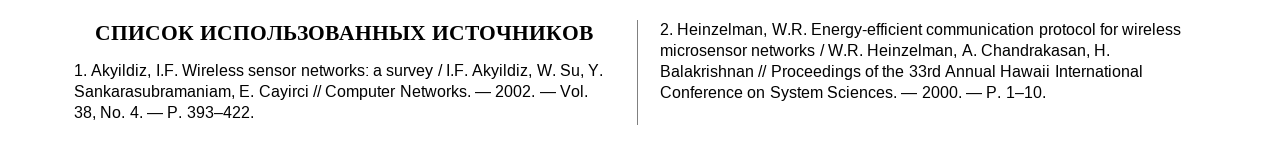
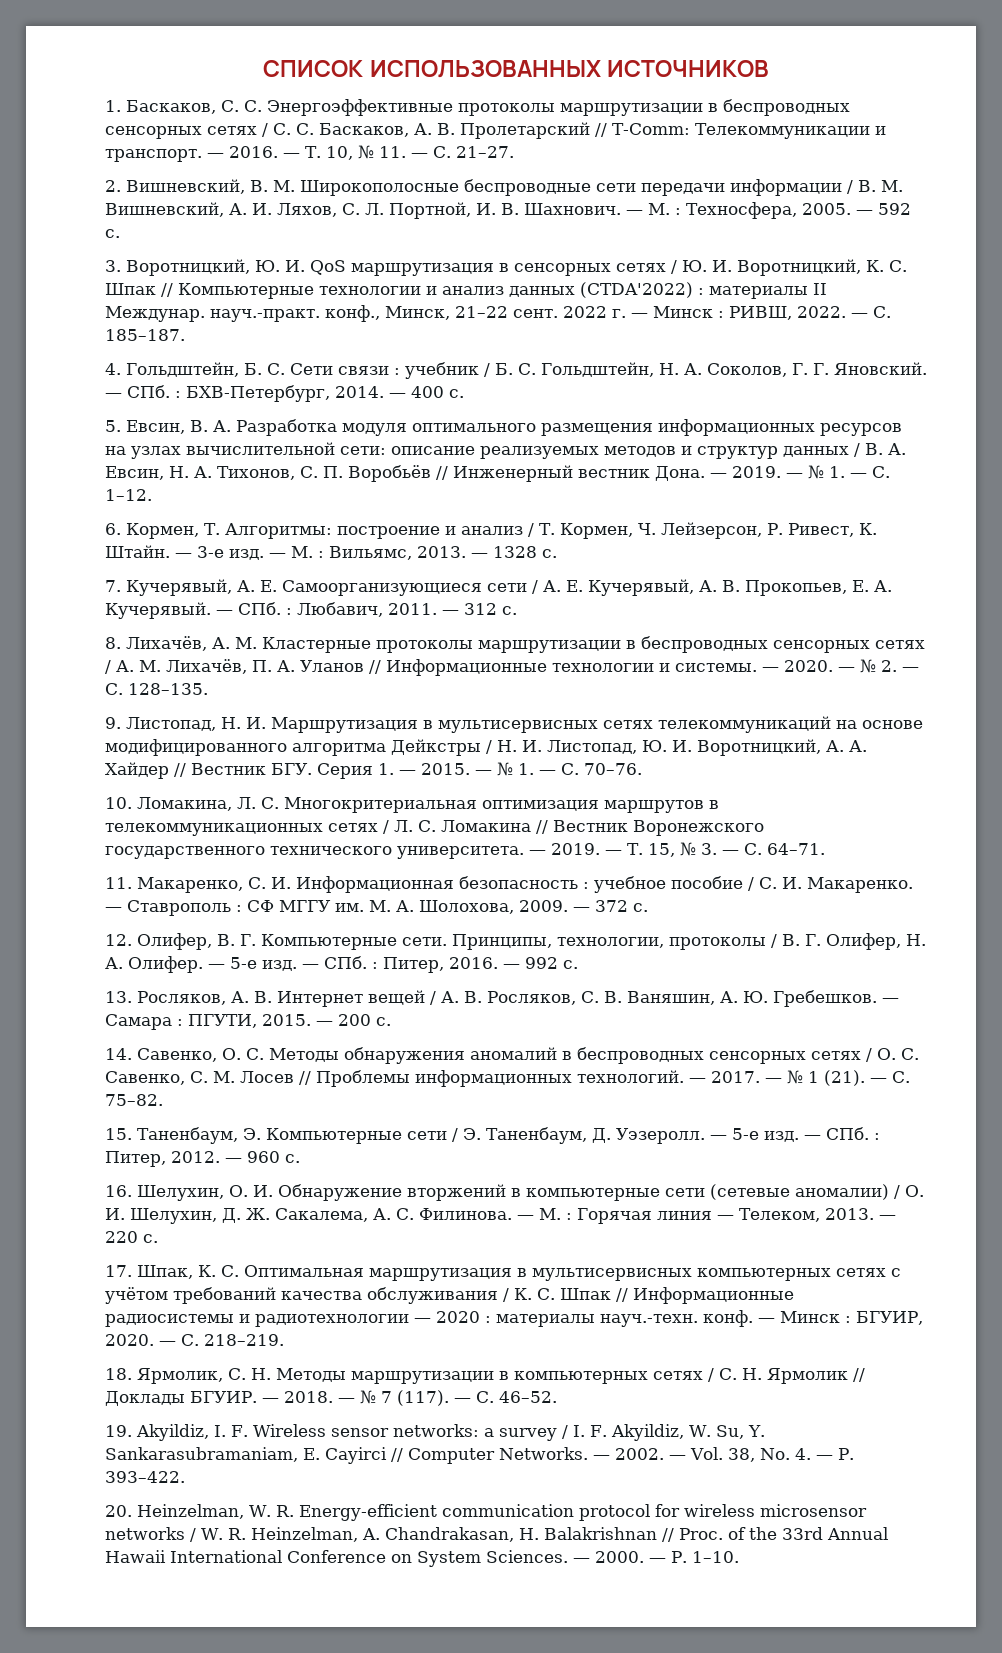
[91,64,178,79] Akyildiz, I.F. -> [126,99,850,116] [105,122,886,139] [105,145,514,162] [105,179,903,196] [105,202,911,219] [105,229,120,238] [105,259,907,276] [105,282,827,299] [105,305,891,322] [105,329,185,341] [105,362,927,379] [105,385,464,402] [105,419,902,436] [105,442,906,459] [105,465,890,482] [105,489,152,501] [105,522,877,539] [105,545,557,560] [105,579,892,596] [105,602,517,619] [105,636,925,653] [105,659,919,676] [105,683,208,695] [105,716,923,733] [105,739,867,756] [105,762,642,779] [105,797,719,813] [105,820,764,836] [105,842,825,859] [105,876,913,893] [105,900,648,916] [105,933,926,950] [105,956,578,973] [105,990,899,1007] [105,1014,391,1030] [105,1047,919,1064] [105,1070,910,1087] [105,1094,163,1106] [105,1127,880,1144] [105,1151,300,1167] [105,1184,924,1201] [105,1208,896,1224] [105,1231,158,1243] [105,1265,901,1281] [105,1287,794,1304] [105,1310,923,1327] [105,1334,284,1346] [105,1368,865,1384] [105,1390,557,1406] [105,1424,248,1441] Баскаков, С. С. Энергоэффективные протоколы маршрутизации в беспроводных сенсорных сетях / С. С. Баскаков, А. В. Пролетарский // T-Comm: Телекоммуникации и транспорт. — 2016. — Т. 10, № 11. — С. 21–27. // 2. Вишневский, В. М. Широкополосные беспроводные сети передачи информации / В. М. Вишневский, А. И. Ляхов, С. Л. Портной, И. В. Шахнович. — М. : Техносфера, 2005. — 592 с. // 3. Воротницкий, Ю. И. QoS маршрутизация в сенсорных сетях / Ю. И. Воротницкий, К. С. Шпак // Компьютерные технологии и анализ данных (CTDA'2022) : материалы II Междунар. науч.-практ. конф., Минск, 21–22 сент. 2022 г. — Минск : РИВШ, 2022. — С. 185–187. // 4. Гольдштейн, Б. С. Сети связи : учебник / Б. С. Гольдштейн, Н. А. Соколов, Г. Г. Яновский. — СПб. : БХВ-Петербург, 2014. — 400 с. // 5. Евсин, В. А. Разработка модуля оптимального размещения информационных ресурсов на узлах вычислительной сети: описание реализуемых методов и структур данных / В. А. Евсин, Н. А. Тихонов, С. П. Воробьёв // Инженерный вестник Дона. — 2019. — № 1. — С. 1–12. // 6. Кормен, Т. Алгоритмы: построение и анализ / Т. Кормен, Ч. Лейзерсон, Р. Ривест, К. Штайн. — 3-е изд. — М. : Вильямс, 2013. — 1328 с. // 7. Кучерявый, А. Е. Самоорганизующиеся сети / А. Е. Кучерявый, А. В. Прокопьев, Е. А. Кучерявый. — СПб. : Любавич, 2011. — 312 с. // 8. Лихачёв, А. М. Кластерные протоколы маршрутизации в беспроводных сенсорных сетях / А. М. Лихачёв, П. А. Уланов // Информационные технологии и системы. — 2020. — № 2. — С. 128–135. // 9. Листопад, Н. И. Маршрутизация в мультисервисных сетях телекоммуникаций на основе модифицированного алгоритма Дейкстры / Н. И. Листопад, Ю. И. Воротницкий, А. А. Хайдер // Вестник БГУ. Серия 1. — 2015. — № 1. — С. 70–76. // 10. Ломакина, Л. С. Многокритериальная оптимизация маршрутов в телекоммуникационных сетях / Л. С. Ломакина // Вестник Воронежского государственного технического университета. — 2019. — Т. 15, № 3. — С. 64–71. // 11. Макаренко, С. И. Информационная безопасность : учебное пособие / С. И. Макаренко. — Ставрополь : СФ МГГУ им. М. А. Шолохова, 2009. — 372 с. // 12. Олифер, В. Г. Компьютерные сети. Принципы, технологии, протоколы / В. Г. Олифер, Н. А. Олифер. — 5-е изд. — СПб. : Питер, 2016. — 992 с. // 13. Росляков, А. В. Интернет вещей / А. В. Росляков, С. В. Ваняшин, А. Ю. Гребешков. — Самара : ПГУТИ, 2015. — 200 с. // 14. Савенко, О. С. Методы обнаружения аномалий в беспроводных сенсорных сетях / О. С. Савенко, С. М. Лосев // Проблемы информационных технологий. — 2017. — № 1 (21). — С. 75–82. // 15. Таненбаум, Э. Компьютерные сети / Э. Таненбаум, Д. Уэзеролл. — 5-е изд. — СПб. : Питер, 2012. — 960 с. // 16. Шелухин, О. И. Обнаружение вторжений в компьютерные сети (сетевые аномалии) / О. И. Шелухин, Д. Ж. Сакалема, А. С. Филинова. — М. : Горячая линия — Телеком, 2013. — 220 с. // 17. Шпак, К. С. Оптимальная маршрутизация в мультисервисных компьютерных сетях с учётом требований качества обслуживания / К. С. Шпак // Информационные радиосистемы и радиотехнологии — 2020 : материалы науч.-техн. конф. — Минск : БГУИР, 2020. — С. 218–219. // 18. Ярмолик, С. Н. Методы маршрутизации в компьютерных сетях / С. Н. Ярмолик // Доклады БГУИР. — 2018. — № 7 (117). — С. 46–52. // 19. Akyildiz, I. F.
[445,64,468,76] I.F. -> [572,1425,607,1437] I. F.
[660,23,807,37] 2. Heinzelman, W.R. -> [105,1504,294,1519] 20. Heinzelman, W. R.
[827,44,863,56] W.R. -> [201,1528,246,1540] W. R.
[770,65,861,80] Proceedings -> [678,1528,723,1540] Proc.

